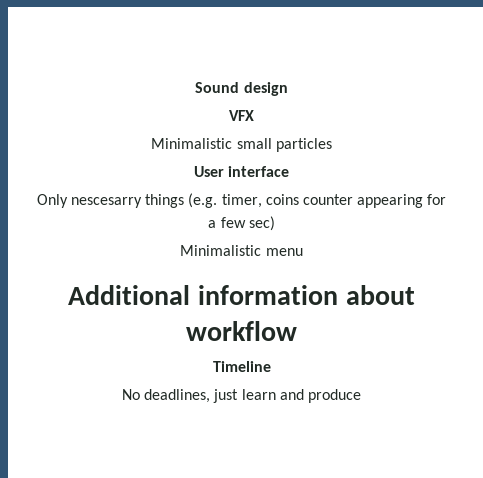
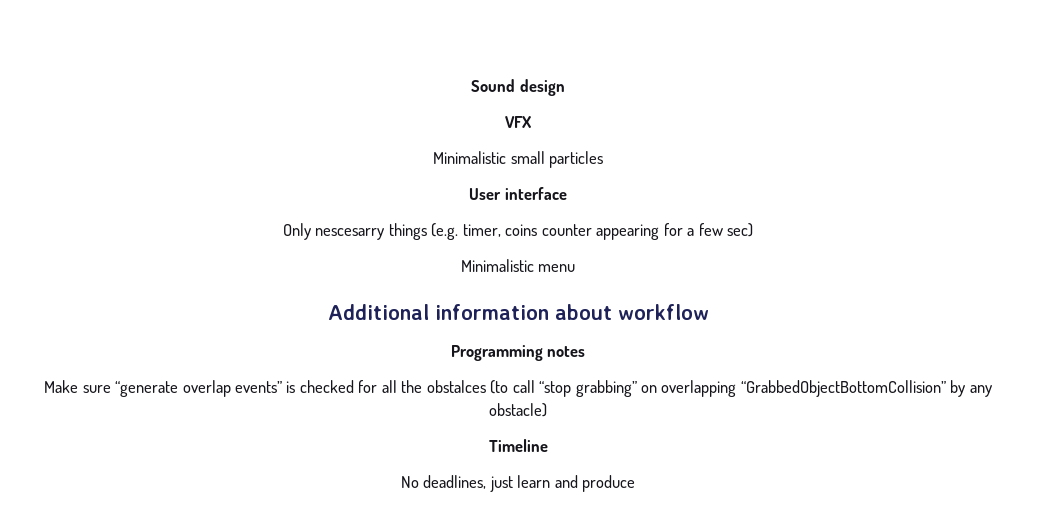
(297, 331) none -> [450,345,586,361] [44,380,992,397] [489,403,547,417] // Programming notes // Make sure “generate overlap events” is checked for all the obstalces (to call “stop grabbing” on overlapping “GrabbedObjectBottomCollision” by any obstacle)

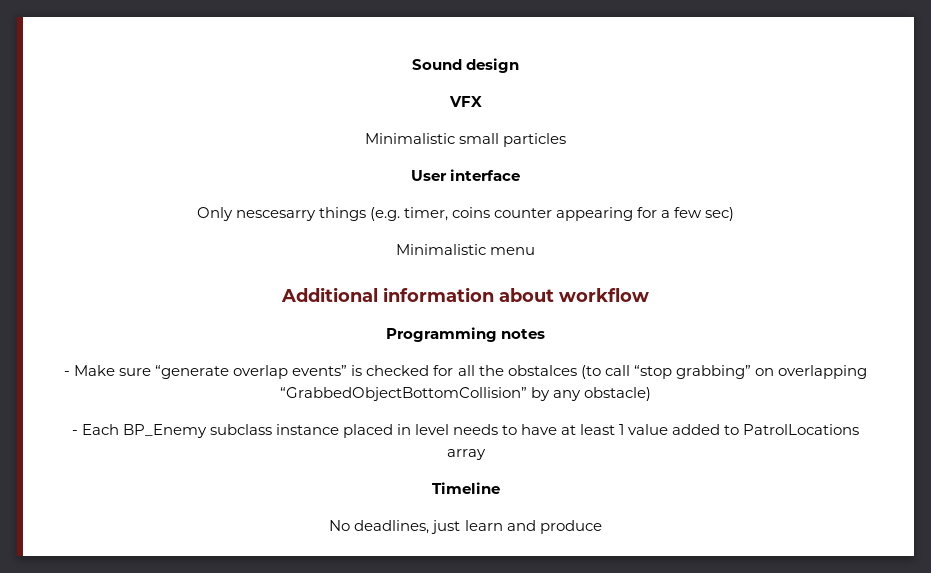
(586, 351) none -> [64,371,71,376] -
(547, 410) none -> [71,424,860,438] [446,449,486,460] // - Each BP_Enemy subclass instance placed in level needs to have at least 1 value added to PatrolLocations array

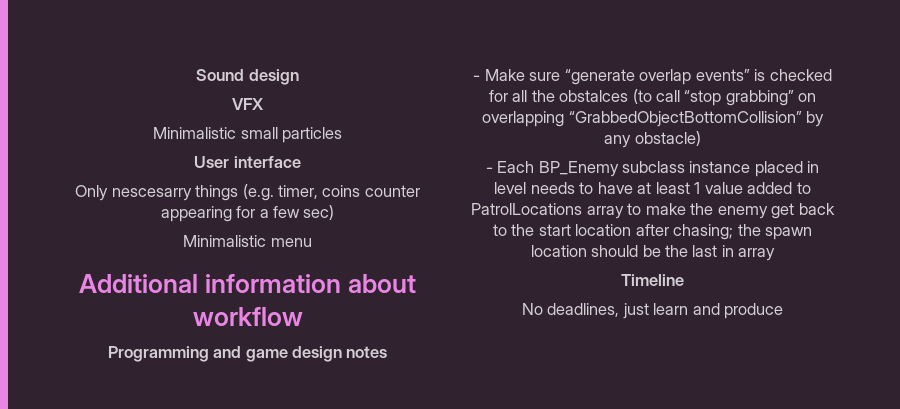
(497, 334) none -> [213,346,342,362] and game design
(486, 454) none -> [627,203,835,219] [492,224,813,240] [530,245,776,261] to make the enemy get back to the start location after chasing; the spawn location should be the last in array

